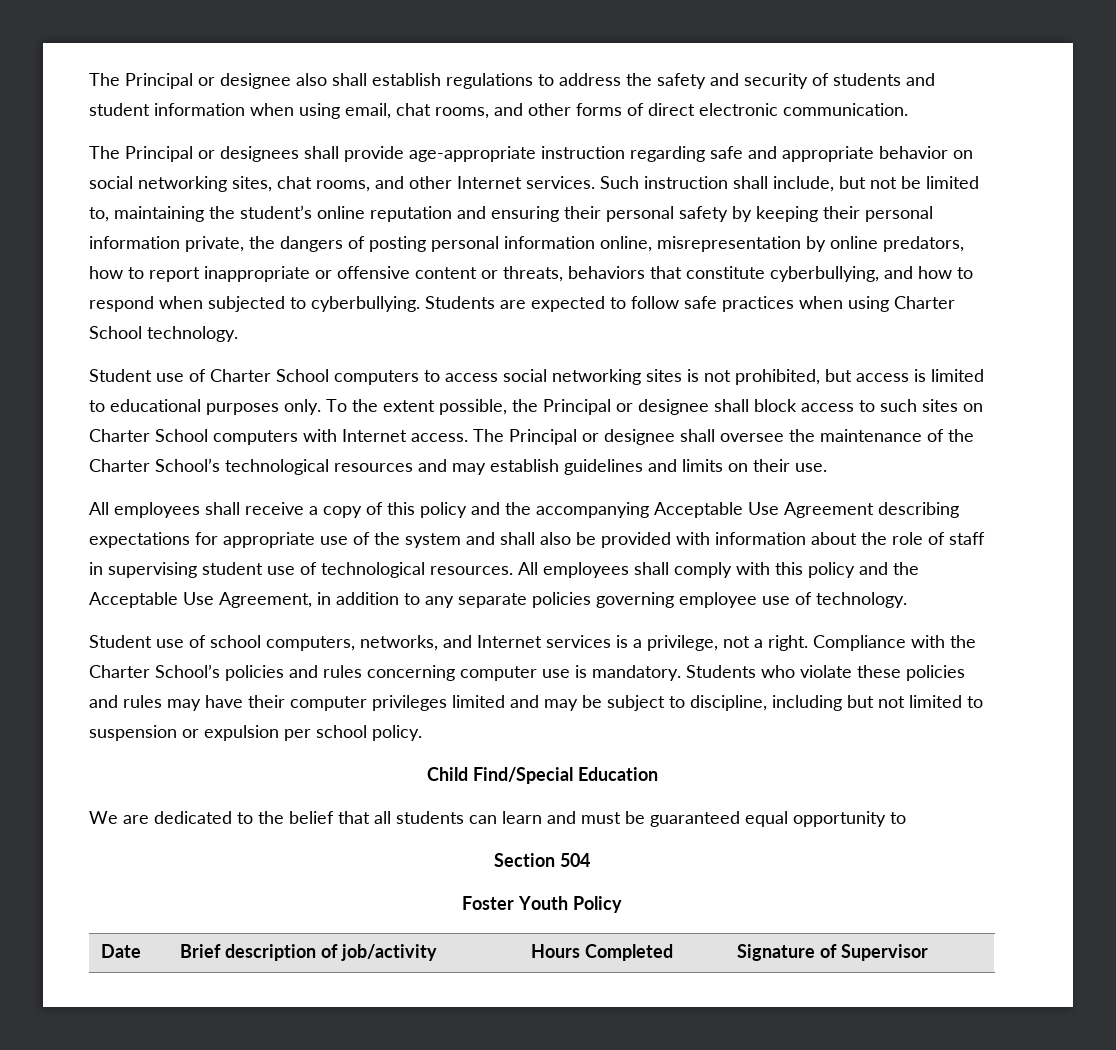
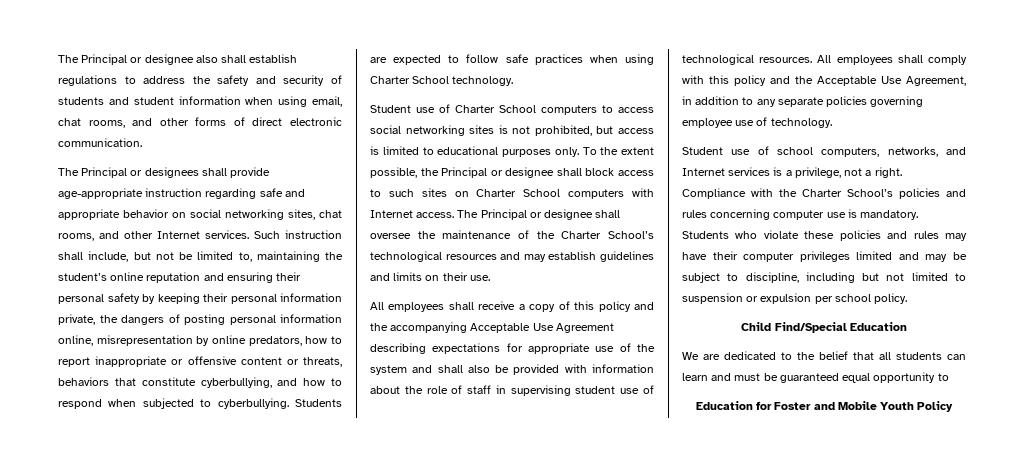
[494,853,590,867] [462,896,622,913] [100,944,141,958] [179,944,437,961] [530,944,673,961] [736,944,928,961] Section 504 // Foster Youth Policy // Date | Brief description of job/activity | Hours Completed | Signature of Supervisor -> [695,401,954,412] Education for Foster and Mobile Youth Policy

